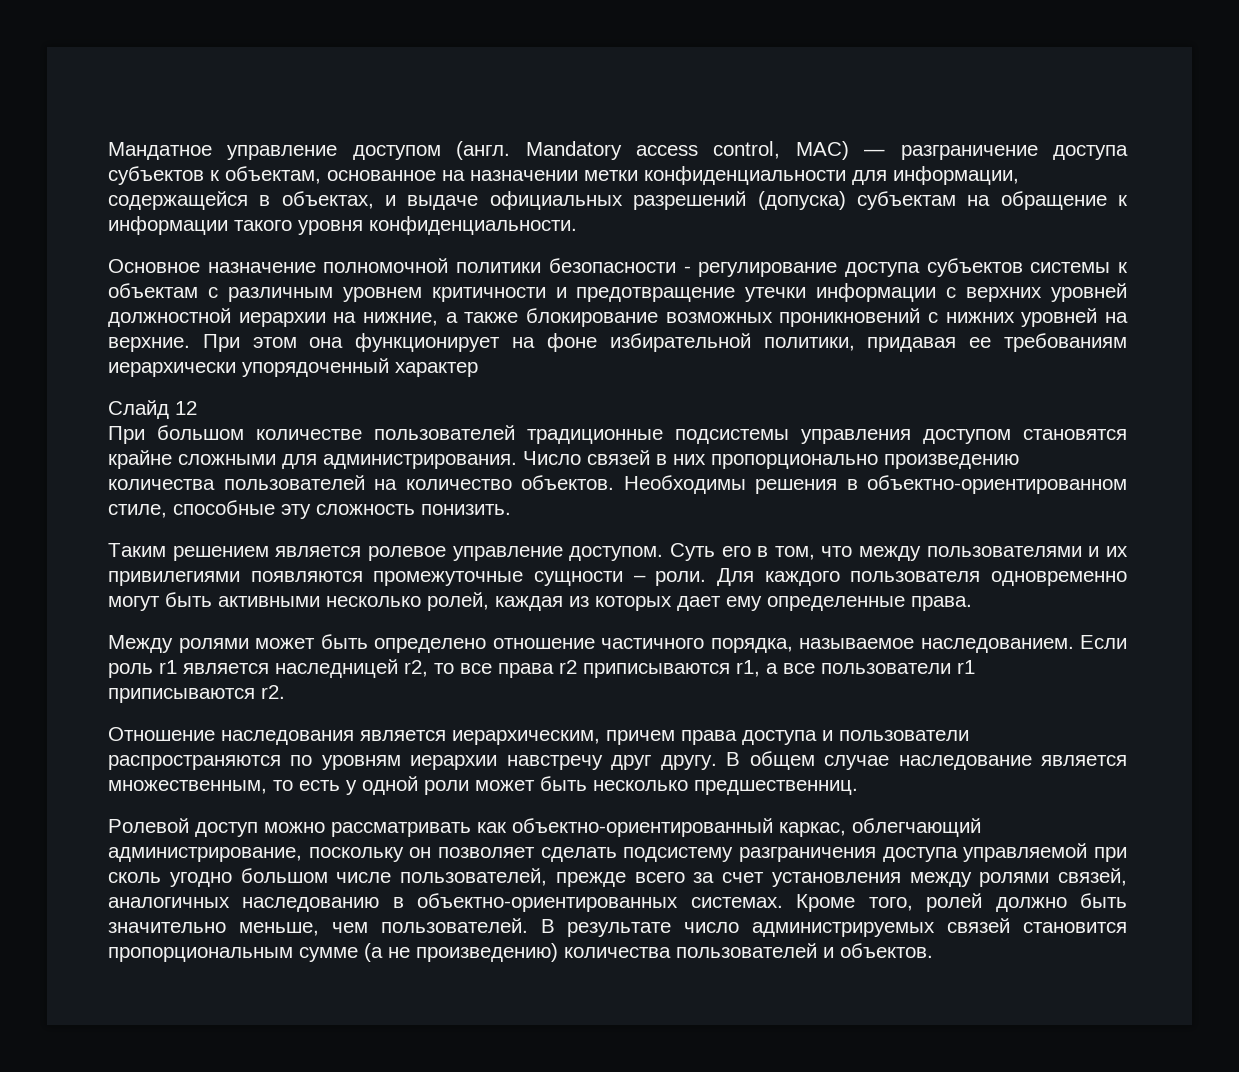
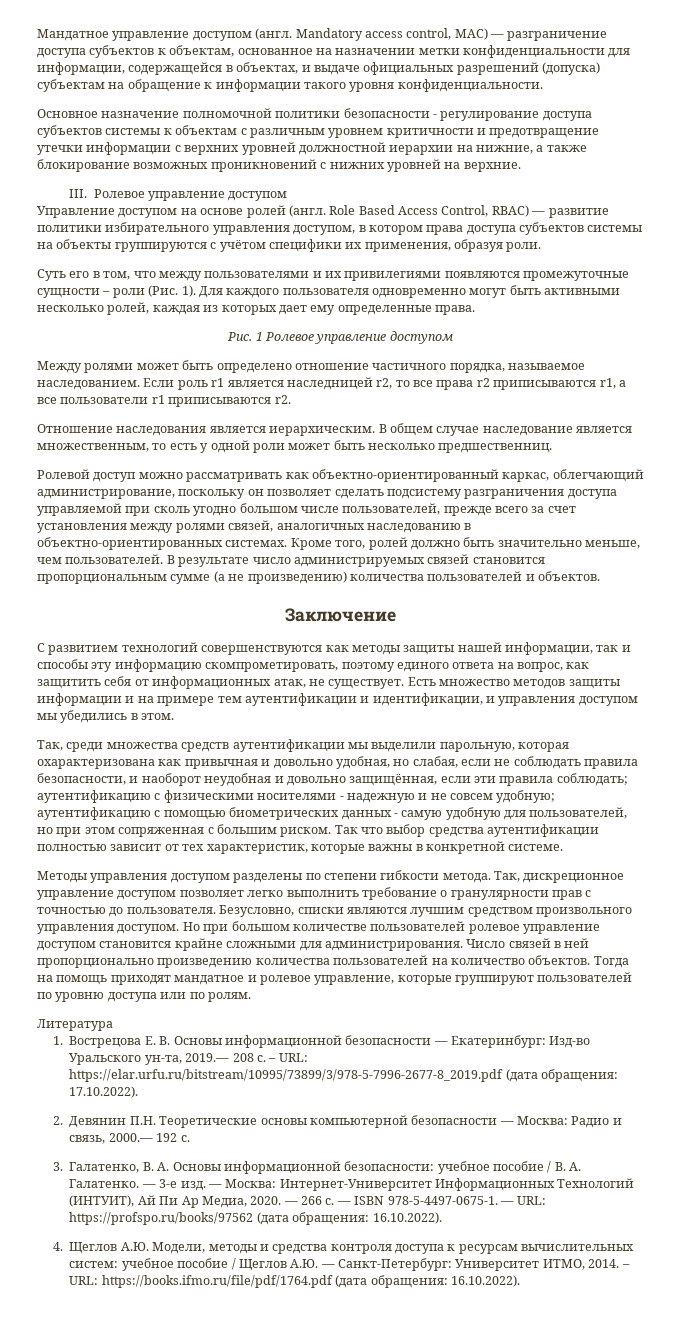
[202,333,1128,352] [108,358,478,377] [108,400,197,419] [108,425,1127,444] [108,450,1019,469] [108,475,1127,494] [108,500,511,519] [108,543,664,561] При этом она функционирует на фоне избирательной политики, придавая ее требованиям иерархически упорядоченный характер // Слайд 12 // При большом количестве пользователей традиционные подсистемы управления доступом становятся крайне сложными для администрирования. Число связей в них пропорционально произведению количества пользователей на количество объектов. Необходимы решения в объектно-ориентированном стиле, способные эту сложность понизить. // Таким решением является ролевое управление доступом. -> [69,189,288,201] [37,205,609,218] [37,222,643,235] [37,239,542,252] // III. Ролевое управление доступом // Управление доступом на основе ролей (англ. Role Based Access Control, RBAC) — развитие политики избирательного управления доступом, в котором права доступа субъектов системы на объекты группируются с учётом специфики их применения, образуя роли. //
[655,571,707,586] роли. -> [112,285,196,298] роли (Рис. 1).
(972, 603) none -> [227,331,453,344] // Рис. 1 Ролевое управление доступом
[452,730,969,745] [108,755,717,770] иерархическим, причем права доступа и пользователи распространяются по уровням иерархии навстречу друг другу. -> [269,426,376,436] иерархическим.
(933, 950) none -> [285,608,396,622] [37,642,631,655] [37,659,590,672] [37,676,620,689] [37,693,638,706] [37,710,175,723] [37,739,569,752] [37,756,639,769] [37,773,628,786] [37,790,556,803] [37,807,628,820] [37,824,600,837] [37,841,564,854] [37,870,625,883] [37,887,592,900] [37,905,632,917] [37,921,600,934] [37,938,590,951] [37,955,629,968] [37,972,633,985] [37,992,251,1002] [37,1019,113,1031] [53,1035,591,1048] [69,1053,308,1065] [69,1069,619,1082] [69,1086,139,1098] [53,1115,622,1128] [69,1133,190,1144] [53,1161,582,1174] [69,1178,635,1191] [69,1195,547,1208] [69,1212,442,1225] [53,1242,635,1254] [69,1258,630,1271] [69,1275,520,1288] // Заключение // С развитием технологий совершенствуются как методы защиты нашей информации, так и способы эту информацию скомпрометировать, поэтому единого ответа на вопрос, как защитить себя от информационных атак, не существует. Есть множество методов защиты информации и на примере тем аутентификации и идентификации, и управления доступом мы убедились в этом. // Так, среди множества средств аутентификации мы выделили парольную, которая охарактеризована как привычная и довольно удобная, но слабая, если не соблюдать правила безопасности, и наоборот неудобная и довольно защищённая, если эти правила соблюдать; аутентификацию с физическими носителями - надежную и не совсем удобную; аутентификацию с помощью биометрических данных - самую удобную для пользователей, но при этом сопряженная с большим риском. Так что выбор средства аутентификации полностью зависит от тех характеристик, которые важны в конкретной системе. // Методы управления доступом разделены по степени гибкости метода. Так, дискреционное управление доступом позволяет легко выполнить требование о гранулярности прав с точностью до пользователя. Безусловно, списки являются лучшим средством произвольного управления доступом. Но при большом количестве пользователей ролевое управление доступом становится крайне сложными для администрирования. Число связей в ней пропорционально произведению количества пользователей на количество объектов. Тогда на помощь приходят мандатное и ролевое управление, которые группируют пользователей по уровню доступа или по ролям. // Литература // 1. Вострецова Е. В. Основы информационной безопасности — Екатеринбург: Изд-во Уральского ун-та, 2019.— 208 с. – URL: https://elar.urfu.ru/bitstream/10995/73899/3/978-5-7996-2677-8_2019.pdf (дата обращения: 17.10.2022). // 2. Девянин П.Н. Теоретические основы компьютерной безопасности — Москва: Радио и связь, 2000.— 192 с. // 3. Галатенко, В. А. Основы информационной безопасности: учебное пособие / В. А. Галатенко. — 3-е изд. — Москва: Интернет-Университет Информационных Технологий (ИНТУИТ), Ай Пи Ар Медиа, 2020. — 266 c. — ISBN 978-5-4497-0675-1. — URL: https://profspo.ru/books/97562 (дата обращения: 16.10.2022). // 4. Щеглов А.Ю. Модели, методы и средства контроля доступа к ресурсам вычислительных систем: учебное пособие / Щеглов А.Ю. — Санкт-Петербург: Университет ИТМО, 2014. – URL: https://books.ifmo.ru/file/pdf/1764.pdf (дата обращения: 16.10.2022).

